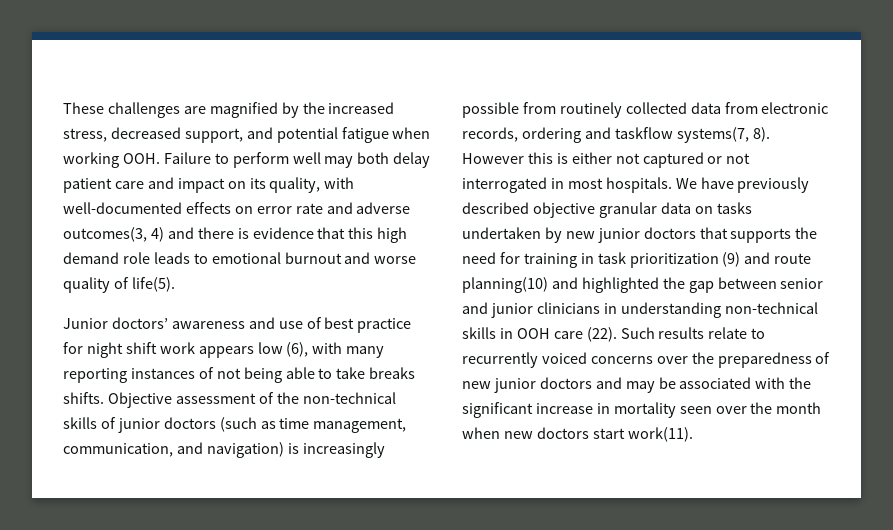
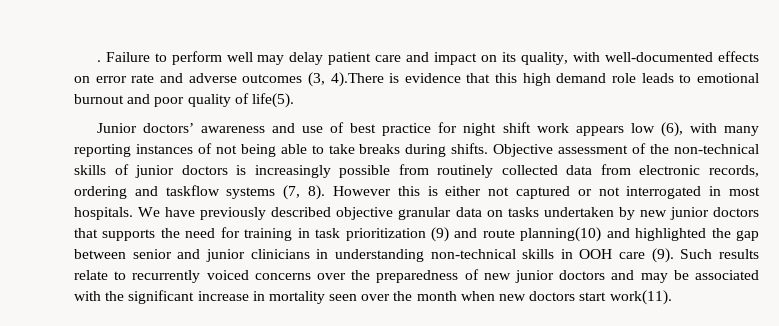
[63,102,395,118] [63,127,431,143] [63,152,160,168] These challenges are magnified by the increased stress, decreased support, and potential fatigue when working OOH. -> [96,60,101,62] .
[357,152,390,164] both -> (285, 60) none
[63,227,234,242] outcomes(3, 4) and there -> [242,72,384,87] outcomes (3, 4).There
[374,256,417,264] worse -> [154,97,185,107] poor
(416, 373) none -> [405,144,447,157] during
[219,417,407,433] [63,442,284,458] (such as time management, communication, and navigation) -> (228, 170) none
[676,127,749,143] systems(7, -> [226,185,301,200] systems (7,
[586,327,617,342] (22). -> [651,248,674,263] (9).

